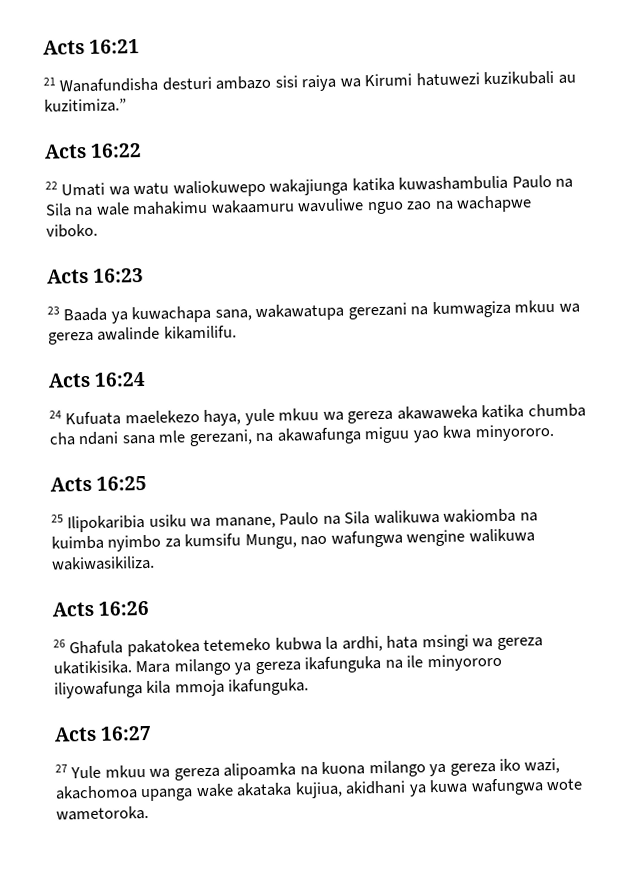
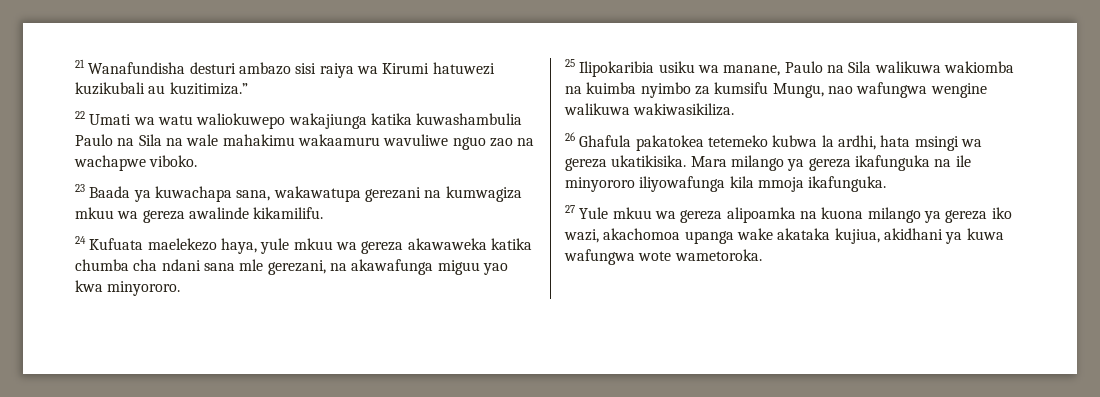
[43,39,141,55] Acts 16:21 // -> (75, 63) none
[44,143,143,159] // Acts 16:22 -> (248, 88) none
[47,267,145,284] // Acts 16:23 -> (198, 161) none
[48,371,147,388] // Acts 16:24 -> (324, 213) none
[50,475,148,492] // Acts 16:25 -> (181, 288) none
[52,600,150,617] // Acts 16:26 -> (735, 109) none
[54,725,153,742] // Acts 16:27 -> (887, 184) none

